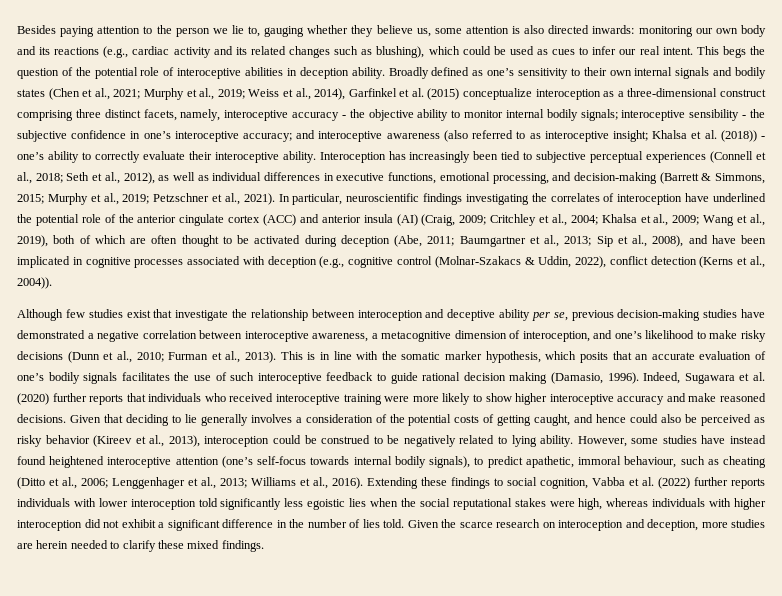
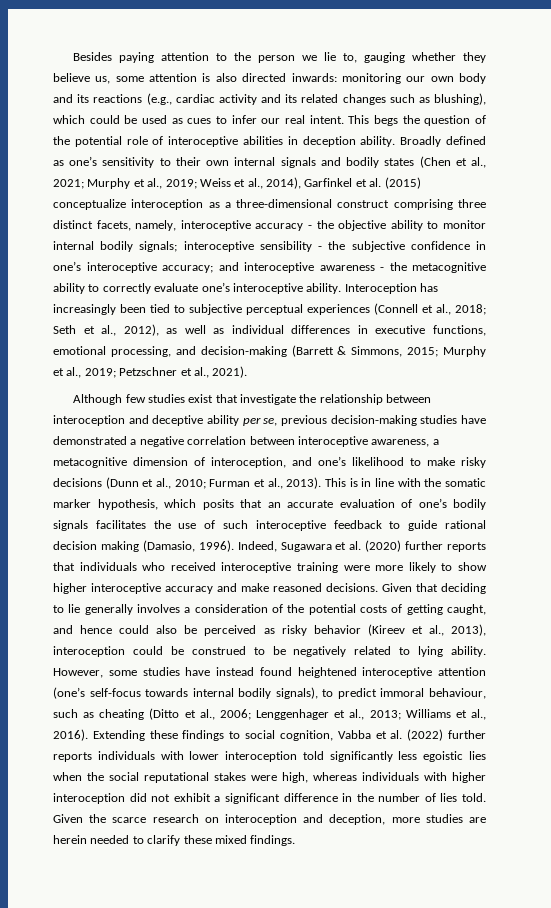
[443,130,766,142] [17,152,44,160] (also referred to as interoceptive insight; Khalsa et al. (2018)) - one’s -> [380,262,486,273] - the metacognitive
[188,151,212,160] their -> [201,282,230,292] one’s
[278,193,767,205] [17,214,765,226] [17,235,766,247] [17,256,766,268] [17,277,52,289] In particular, neuroscientific findings investigating the correlates of interoception have underlined the potential role of the anterior cingulate cortex (ACC) and anterior insula (AI) (Craig, 2009; Critchley et al., 2004; Khalsa et al., 2009; Wang et al., 2019), both of which are often thought to be activated during deception (Abe, 2011; Baumgartner et al., 2013; Sip et al., 2008), and have been implicated in cognitive processes associated with deception (e.g., cognitive control (Molnar-Szakacs & Uddin, 2022), conflict detection (Kerns et al., 2004)). -> (248, 372) none
[525,456,574,468] apathetic, -> (377, 693) none

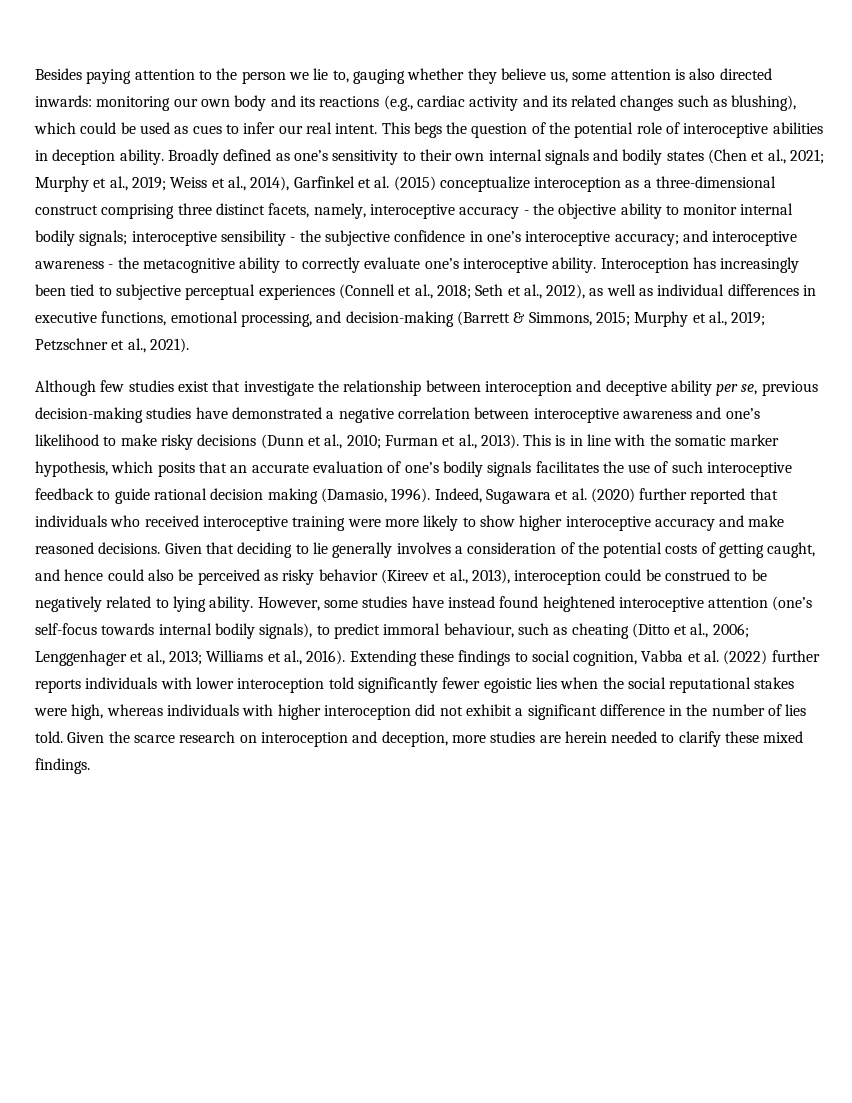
[371,439,439,447] [53,457,286,468] awareness, a metacognitive dimension of interoception, -> [622,411,692,419] awareness
[446,542,486,552] reports -> [690,488,746,504] reported
[398,751,418,760] less -> [442,677,481,689] fewer

